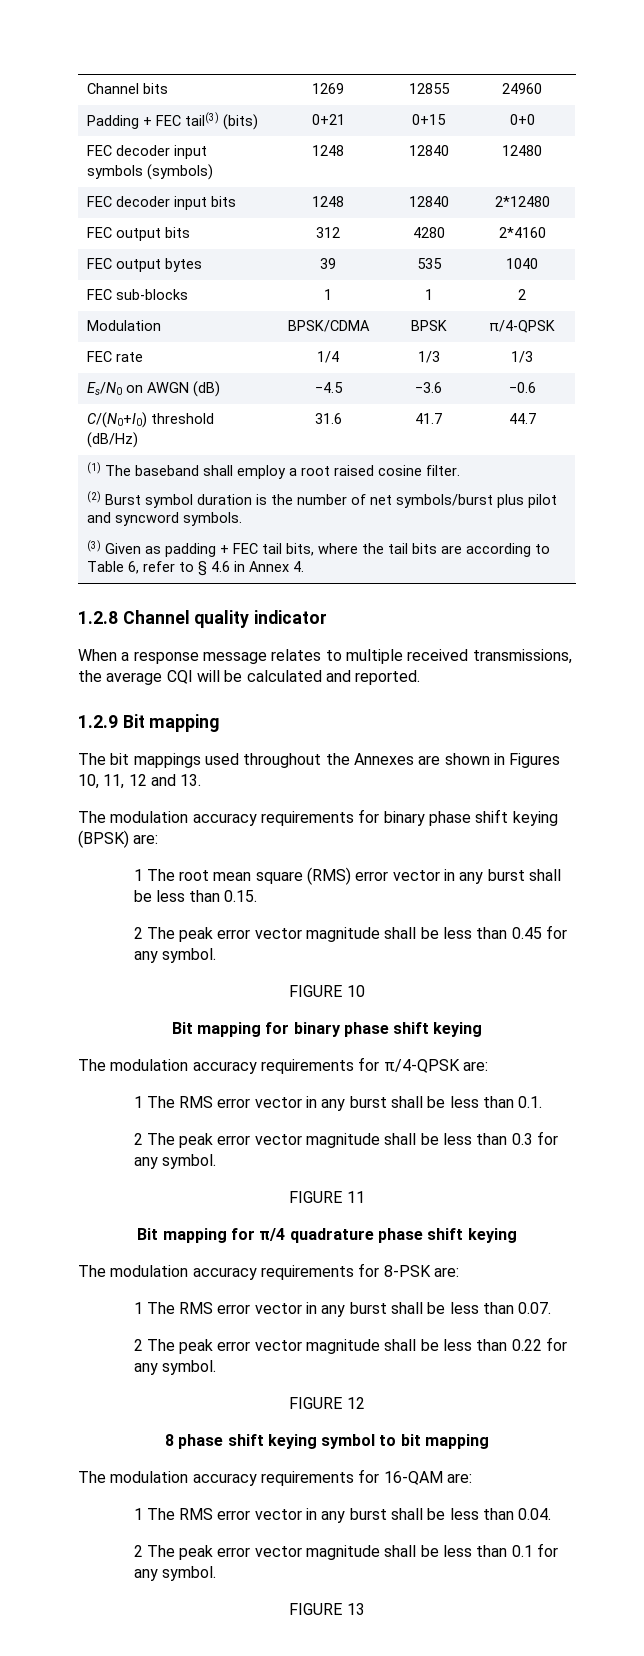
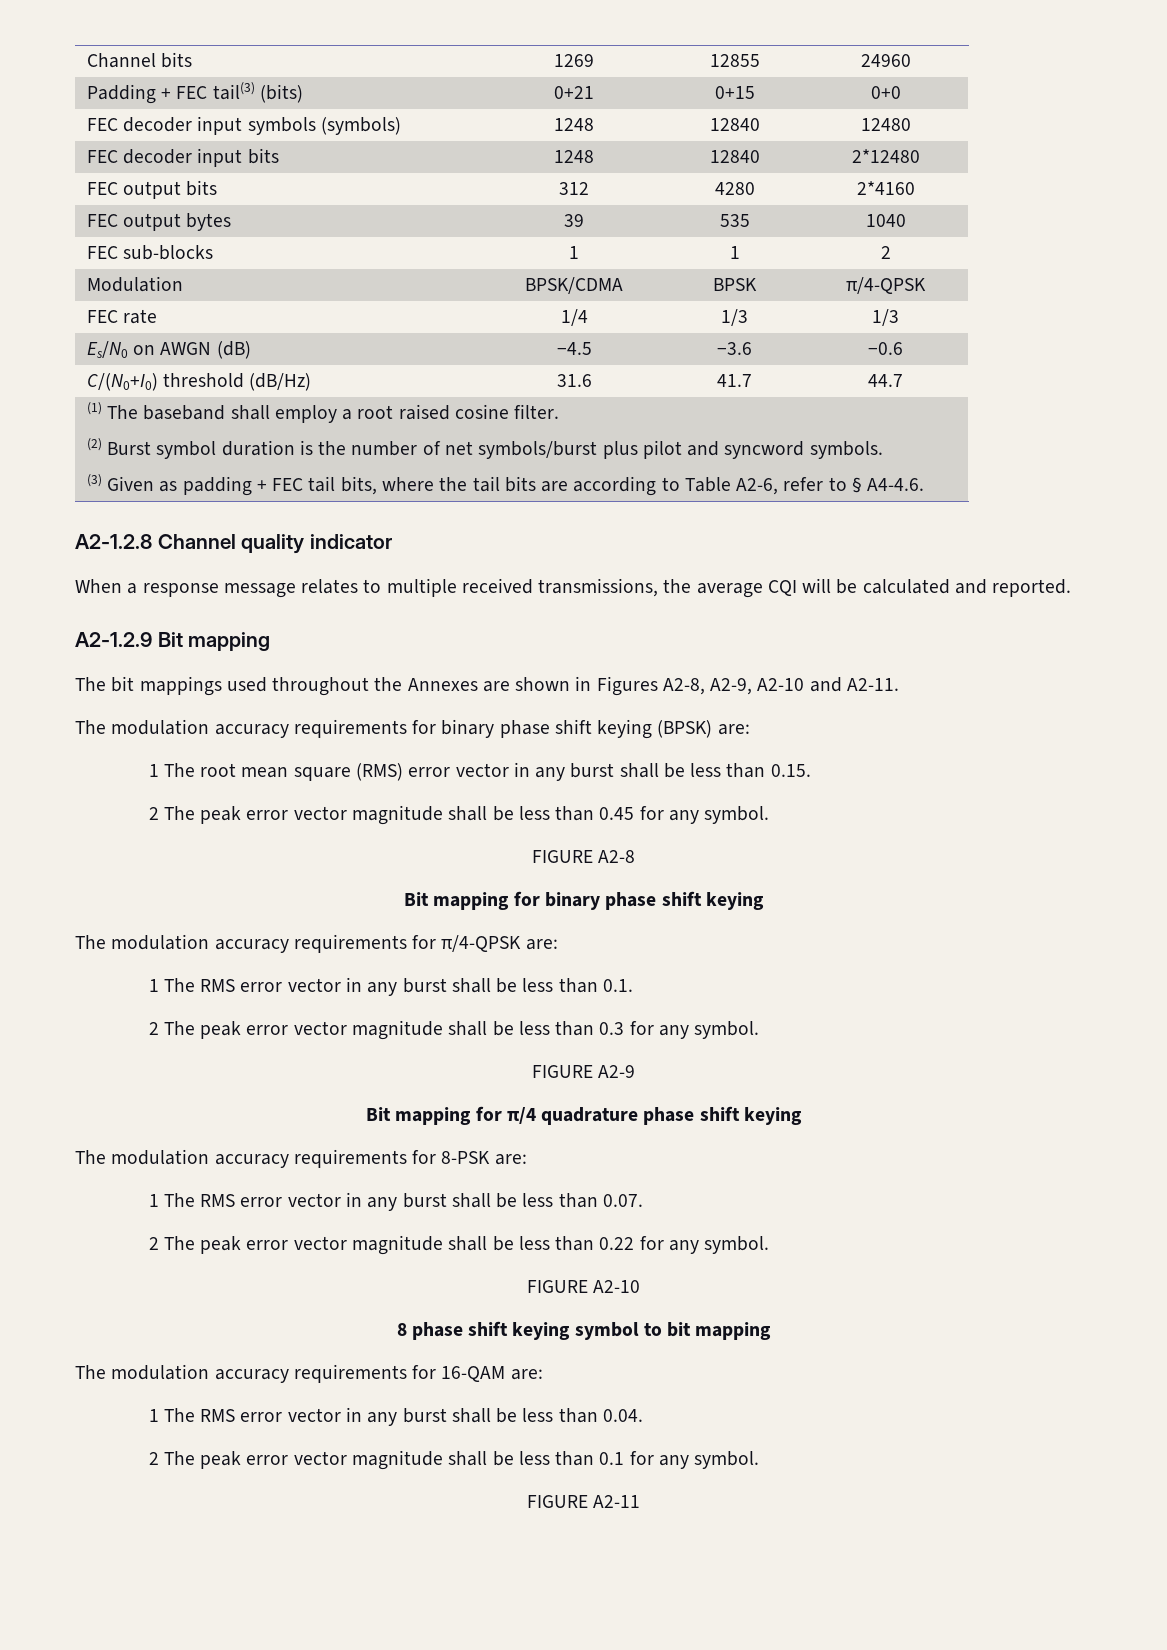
[127,561,139,574] 6, -> [736,478,779,495] A2-6,
[210,561,304,572] [78,611,118,624] 4.6 in Annex 4. // 1.2.8 -> [867,478,925,491] [75,534,152,549] A4-4.6. // A2-1.2.8
[78,715,118,728] 1.2.9 -> [75,632,152,647] A2-1.2.9
[78,774,202,789] 10, 11, 12 and 13. -> [662,677,899,695] A2-8, A2-9, A2-10 and A2-11.
[346,985,365,997] 10 -> [598,850,636,863] A2-8
[346,1191,365,1203] 11 -> [598,1065,636,1078] A2-9
[346,1397,365,1409] 12 -> [593,1280,641,1293] A2-10
[346,1603,365,1615] 13 -> [593,1495,641,1508] A2-11

